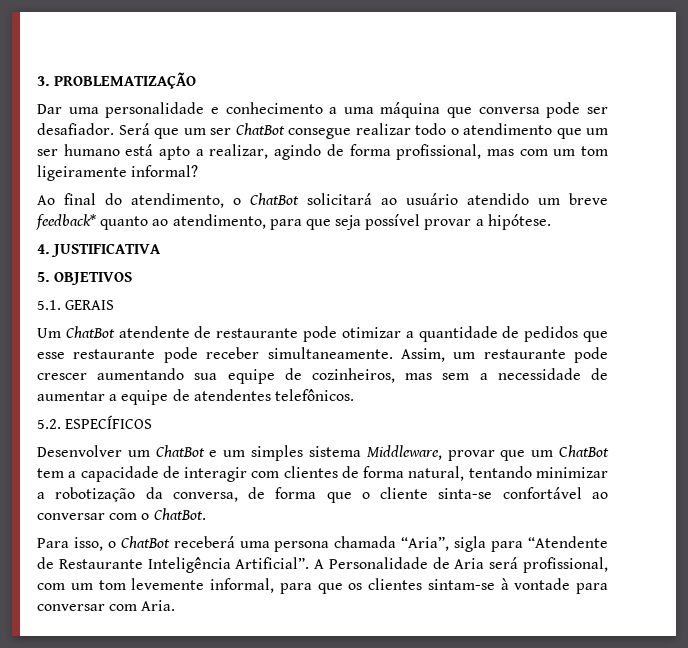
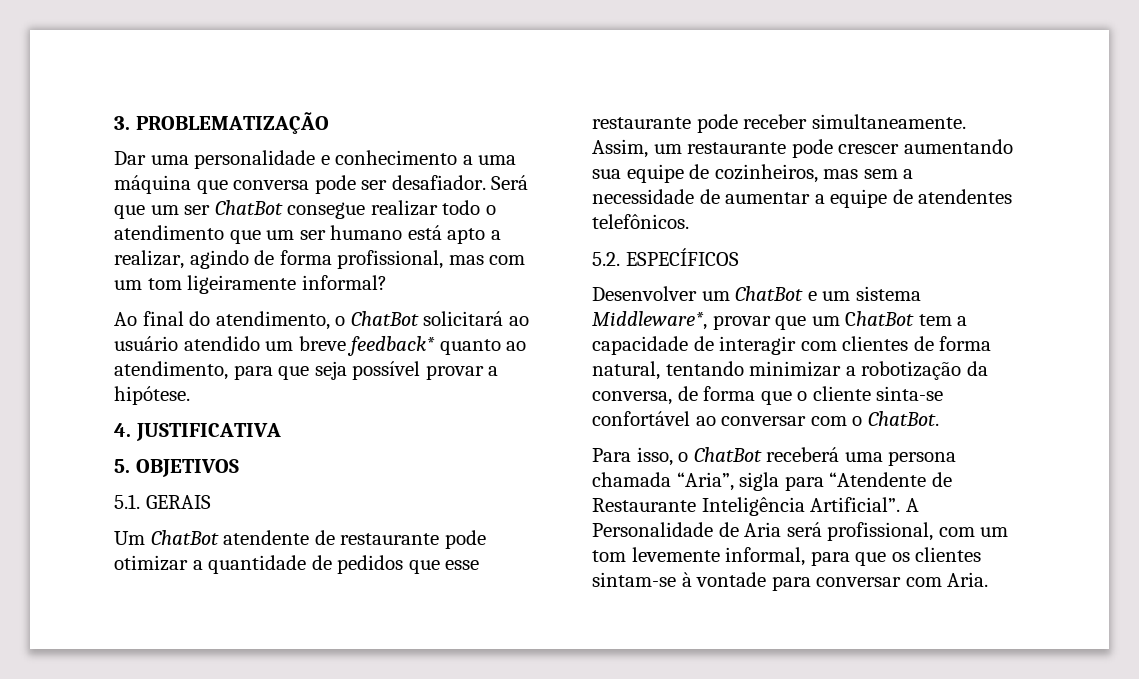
[251,445,442,461] simples sistema Middleware, -> [855,286,921,301] [592,311,707,330] sistema Middleware*,

